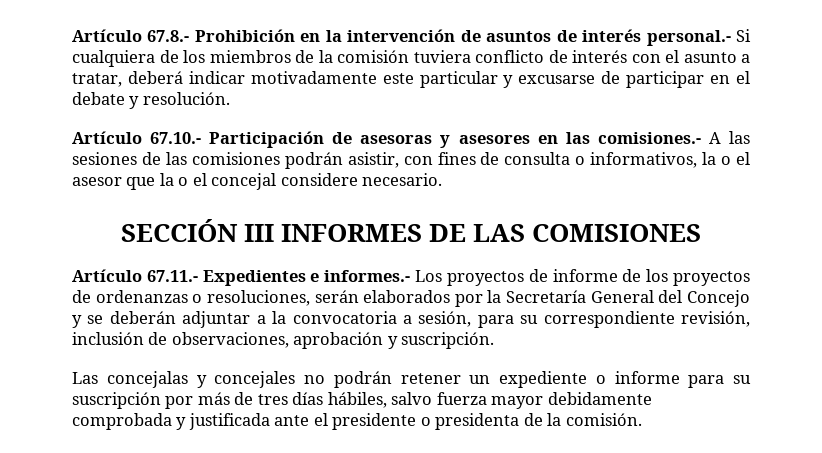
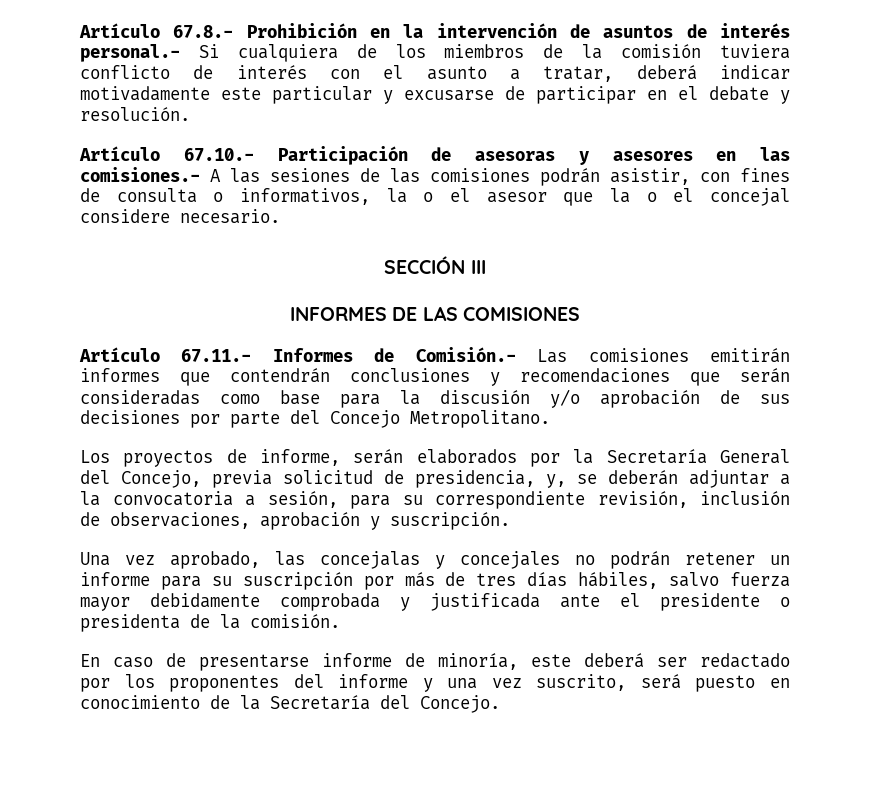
(274, 233) none -> (486, 267) //
[202,269,751,286] [72,290,310,306] Expedientes e informes.- Los proyectos de informe de los proyectos de ordenanzas o resoluciones, -> [272,347,791,363] [80,368,790,386] [80,389,790,408] [80,410,550,428] [80,449,340,467] Informes de Comisión.- Las comisiones emitirán informes que contendrán conclusiones y recomendaciones que serán consideradas como base para la discusión y/o aprobación de sus decisiones por parte del Concejo Metropolitano. // Los proyectos de informe,
[686,290,750,307] [72,315,82,328] Concejo y -> [121,470,566,488] Concejo, previa solicitud de presidencia, y,
[72,372,98,384] Las -> [80,551,305,569] Una vez aprobado, las
[499,371,606,388] expediente o -> (790, 560) none
(642, 419) none -> [80,653,790,671] [80,674,790,692] [80,695,500,713] // En caso de presentarse informe de minoría, este deberá ser redactado por los proponentes del informe y una vez suscrito, será puesto en conocimiento de la Secretaría del Concejo.

